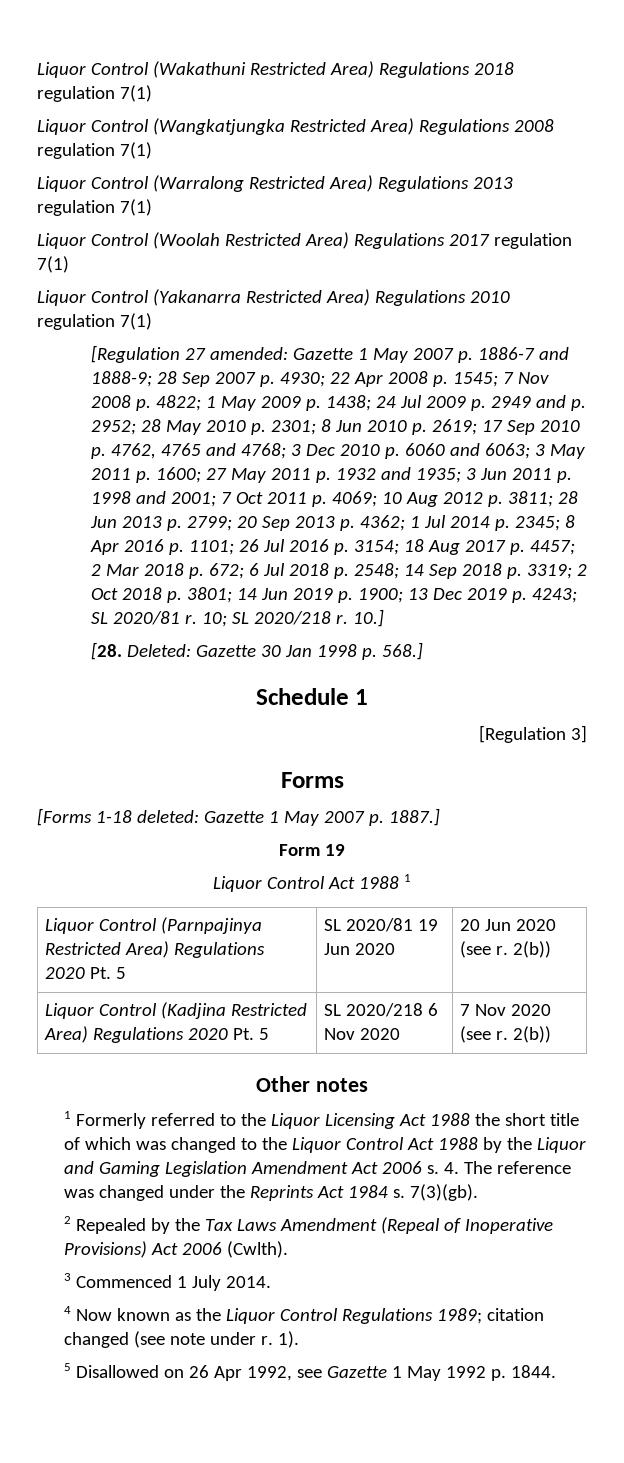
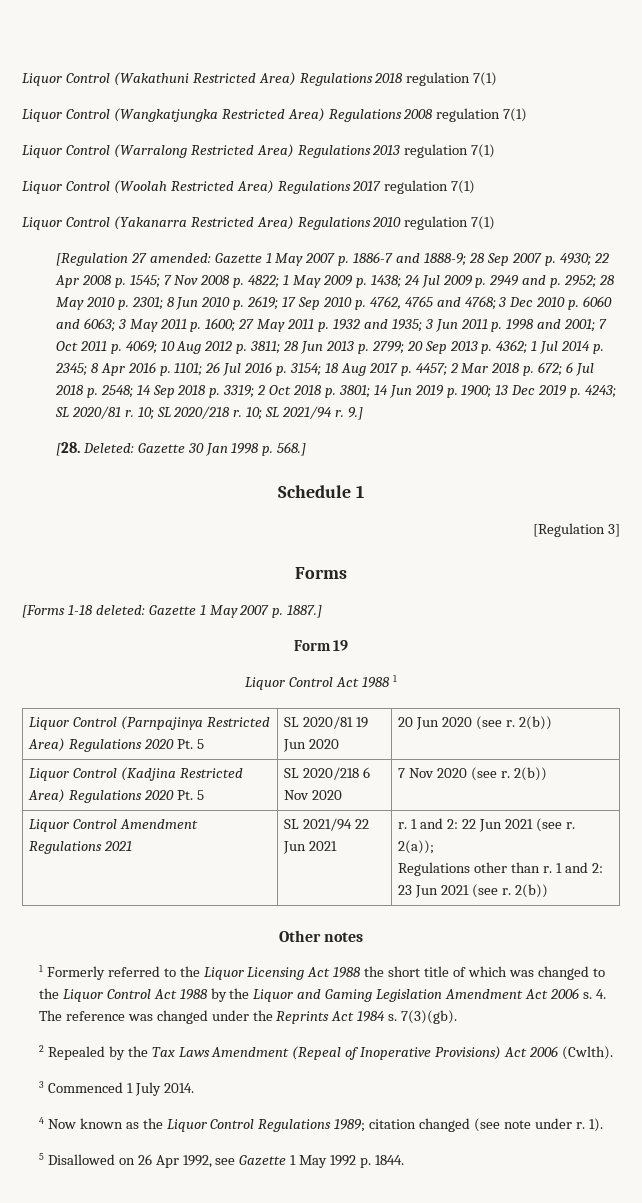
[352,609,384,627] 10.] -> [246,406,363,420] 10; SL 2021/94 r. 9.]
(552, 1034) none -> [29,819,199,832] [29,841,133,854] [284,818,370,831] [283,841,338,854] [398,818,575,832] [398,840,435,854] [398,862,603,876] [398,884,548,898] // Liquor Control Amendment Regulations 2021 | SL 2021/94 22 Jun 2021 | r. 1 and 2: 22 Jun 2021 (see r. 2(a)); // Regulations other than r. 1 and 2: 23 Jun 2021 (see r. 2(b))

